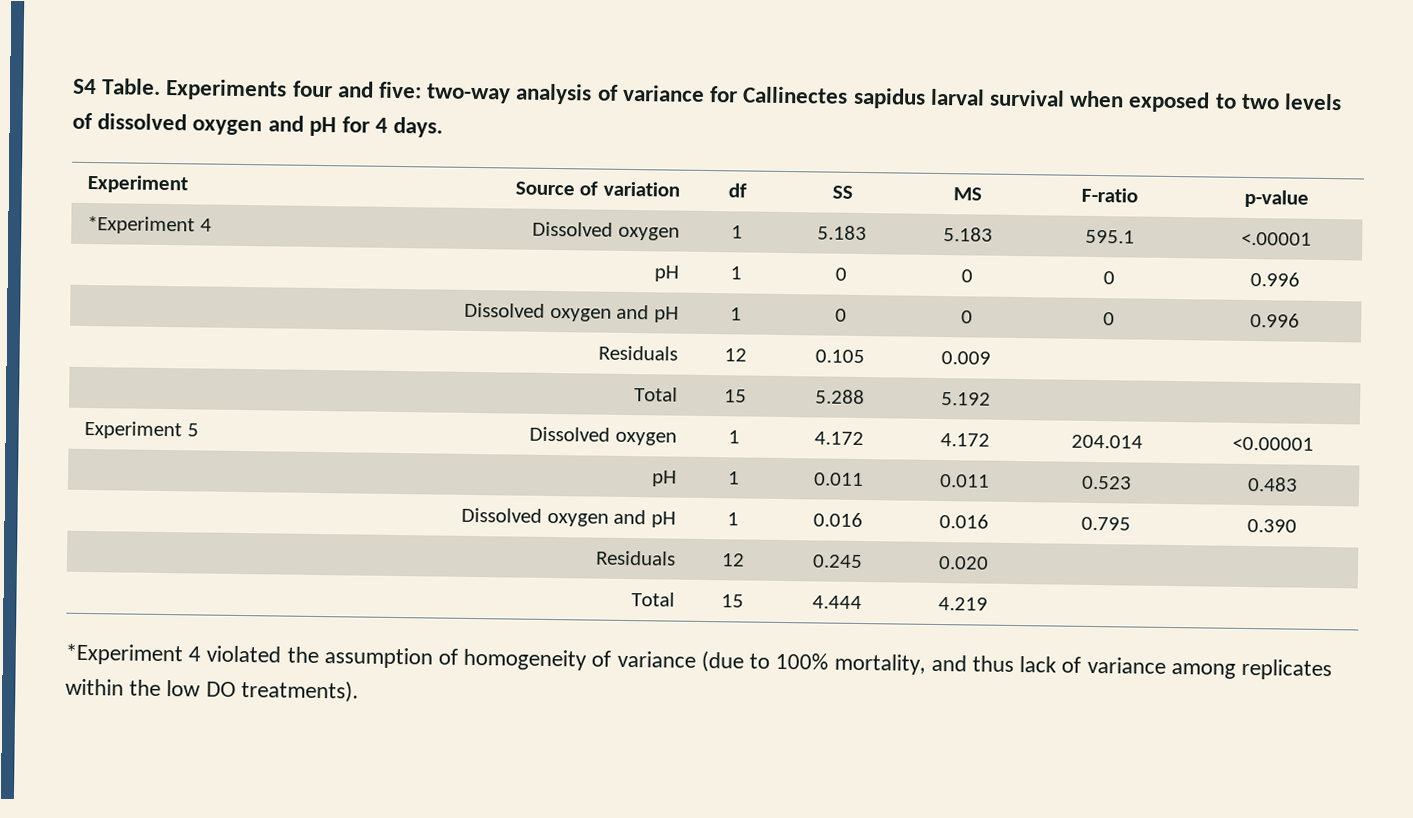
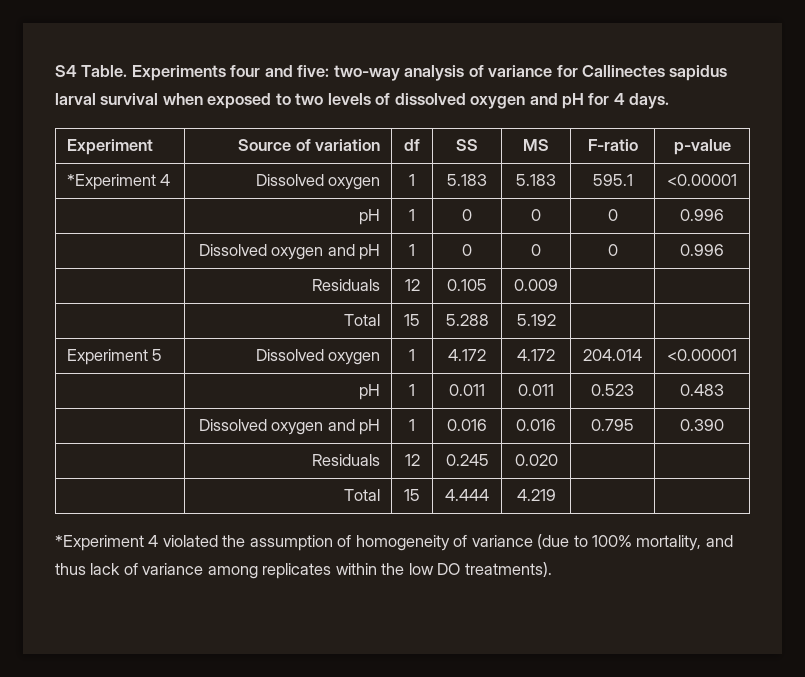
[1240,231,1312,246] <.00001 -> [667,174,737,186] <0.00001

